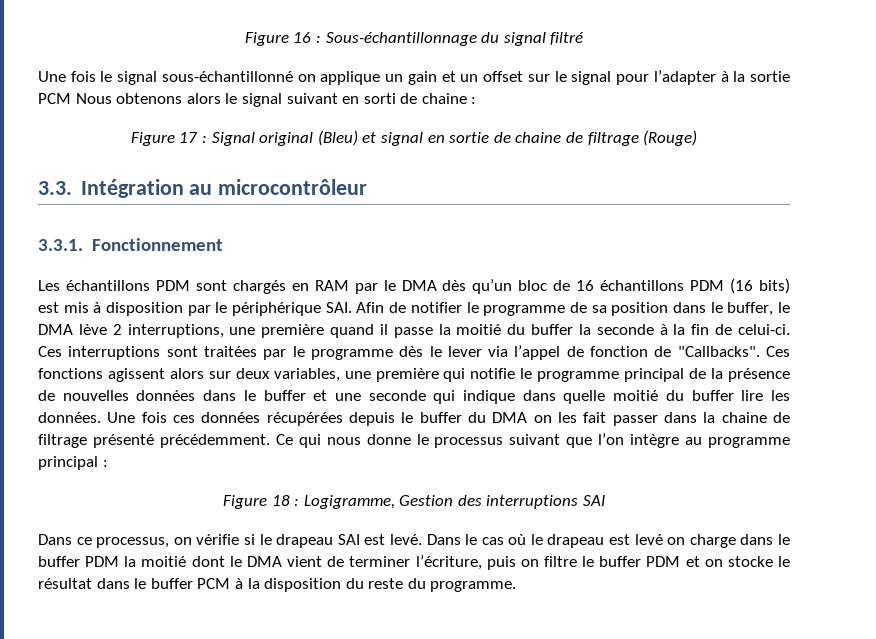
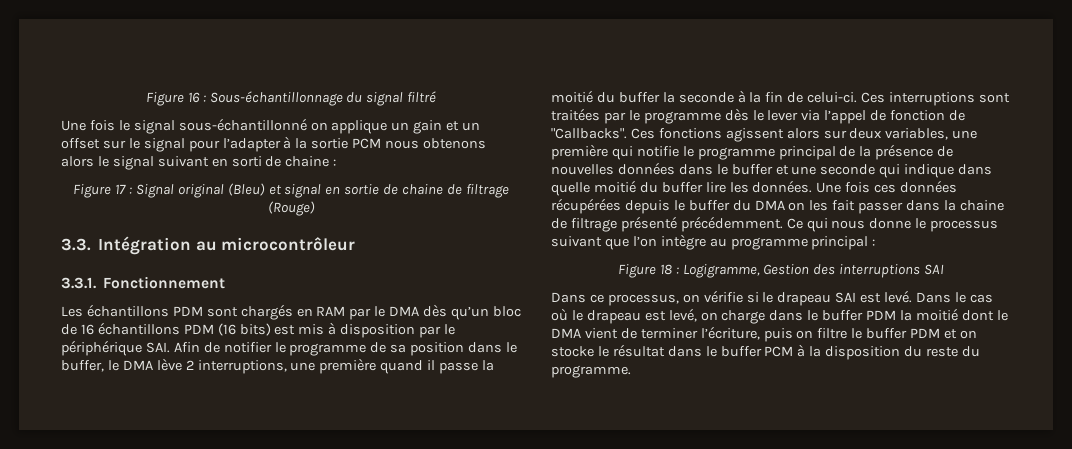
[75,93,112,104] Nous -> [385,140,420,149] nous
[634,534,663,545] levé -> [668,308,697,322] levé,

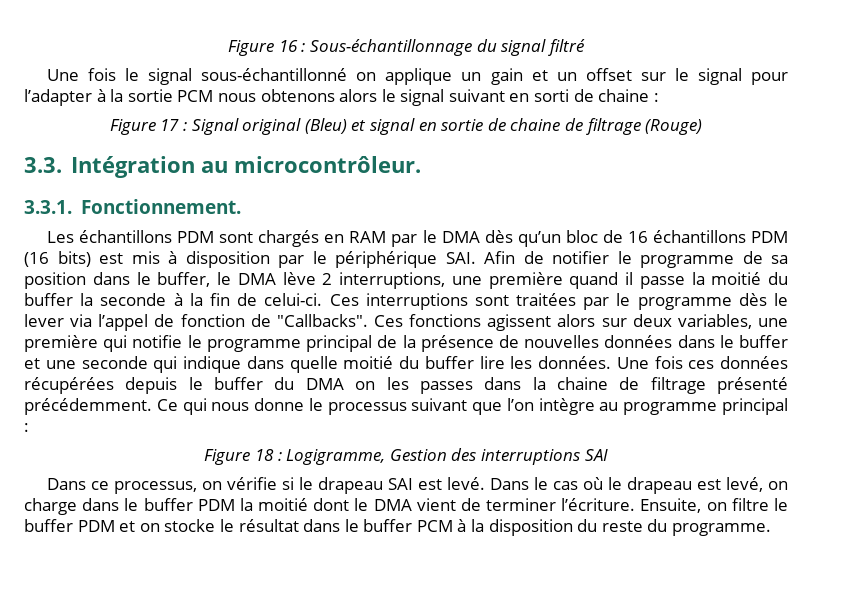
[221,237,356,251] microcontrôleur -> [233,156,421,173] microcontrôleur.
[103,276,226,289] Fonctionnement -> [80,199,241,214] Fonctionnement.
[832,200,904,214] fait passer -> [419,381,473,394] passes
[700,326,793,342] l’écriture, puis -> [561,498,702,513] l’écriture. Ensuite,

